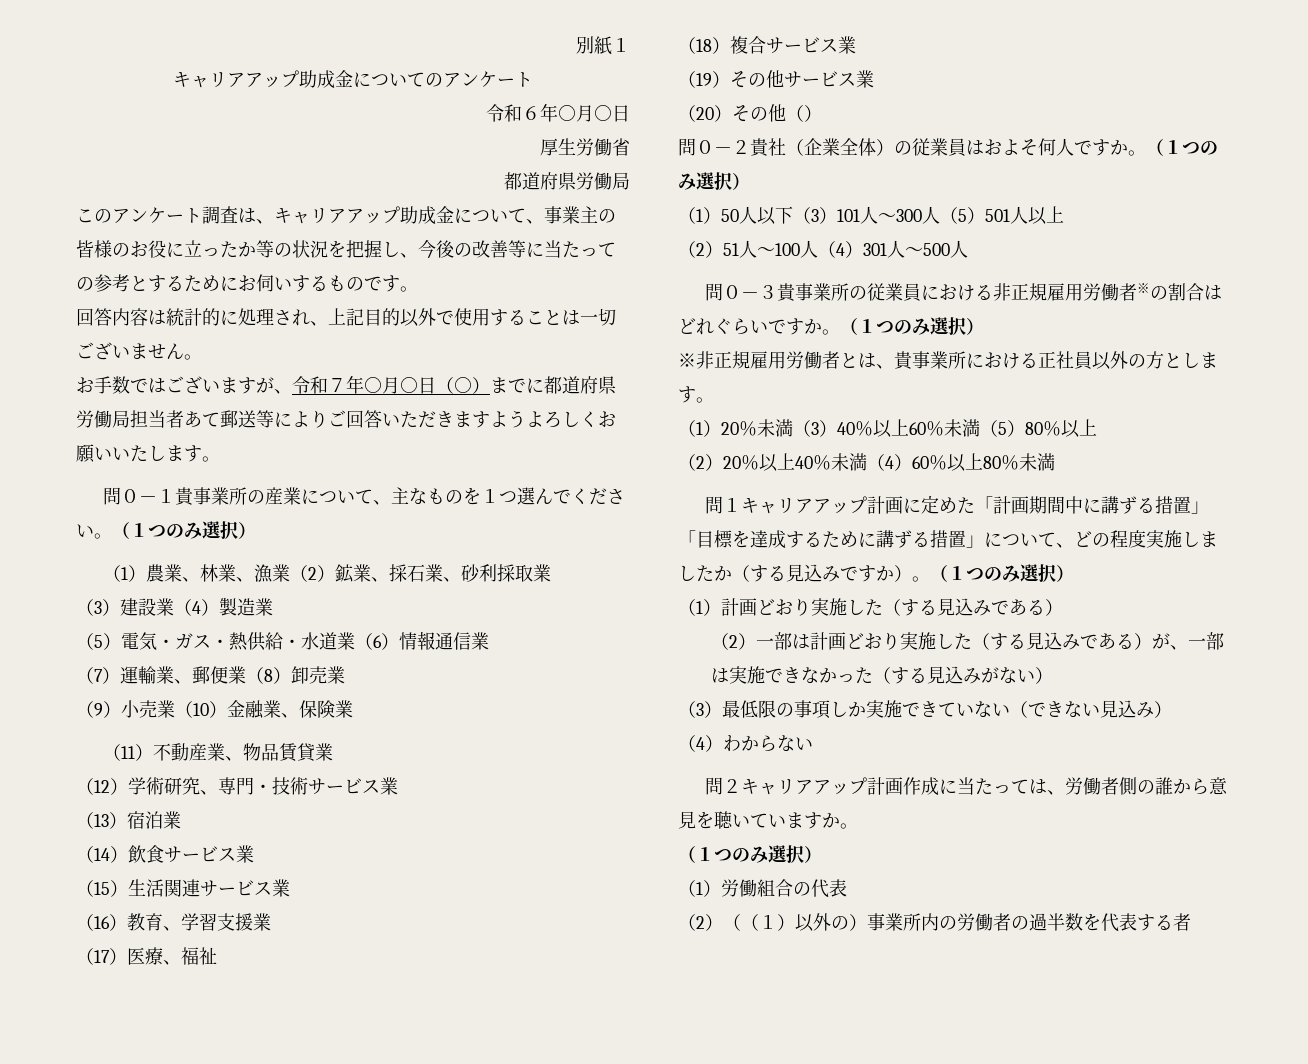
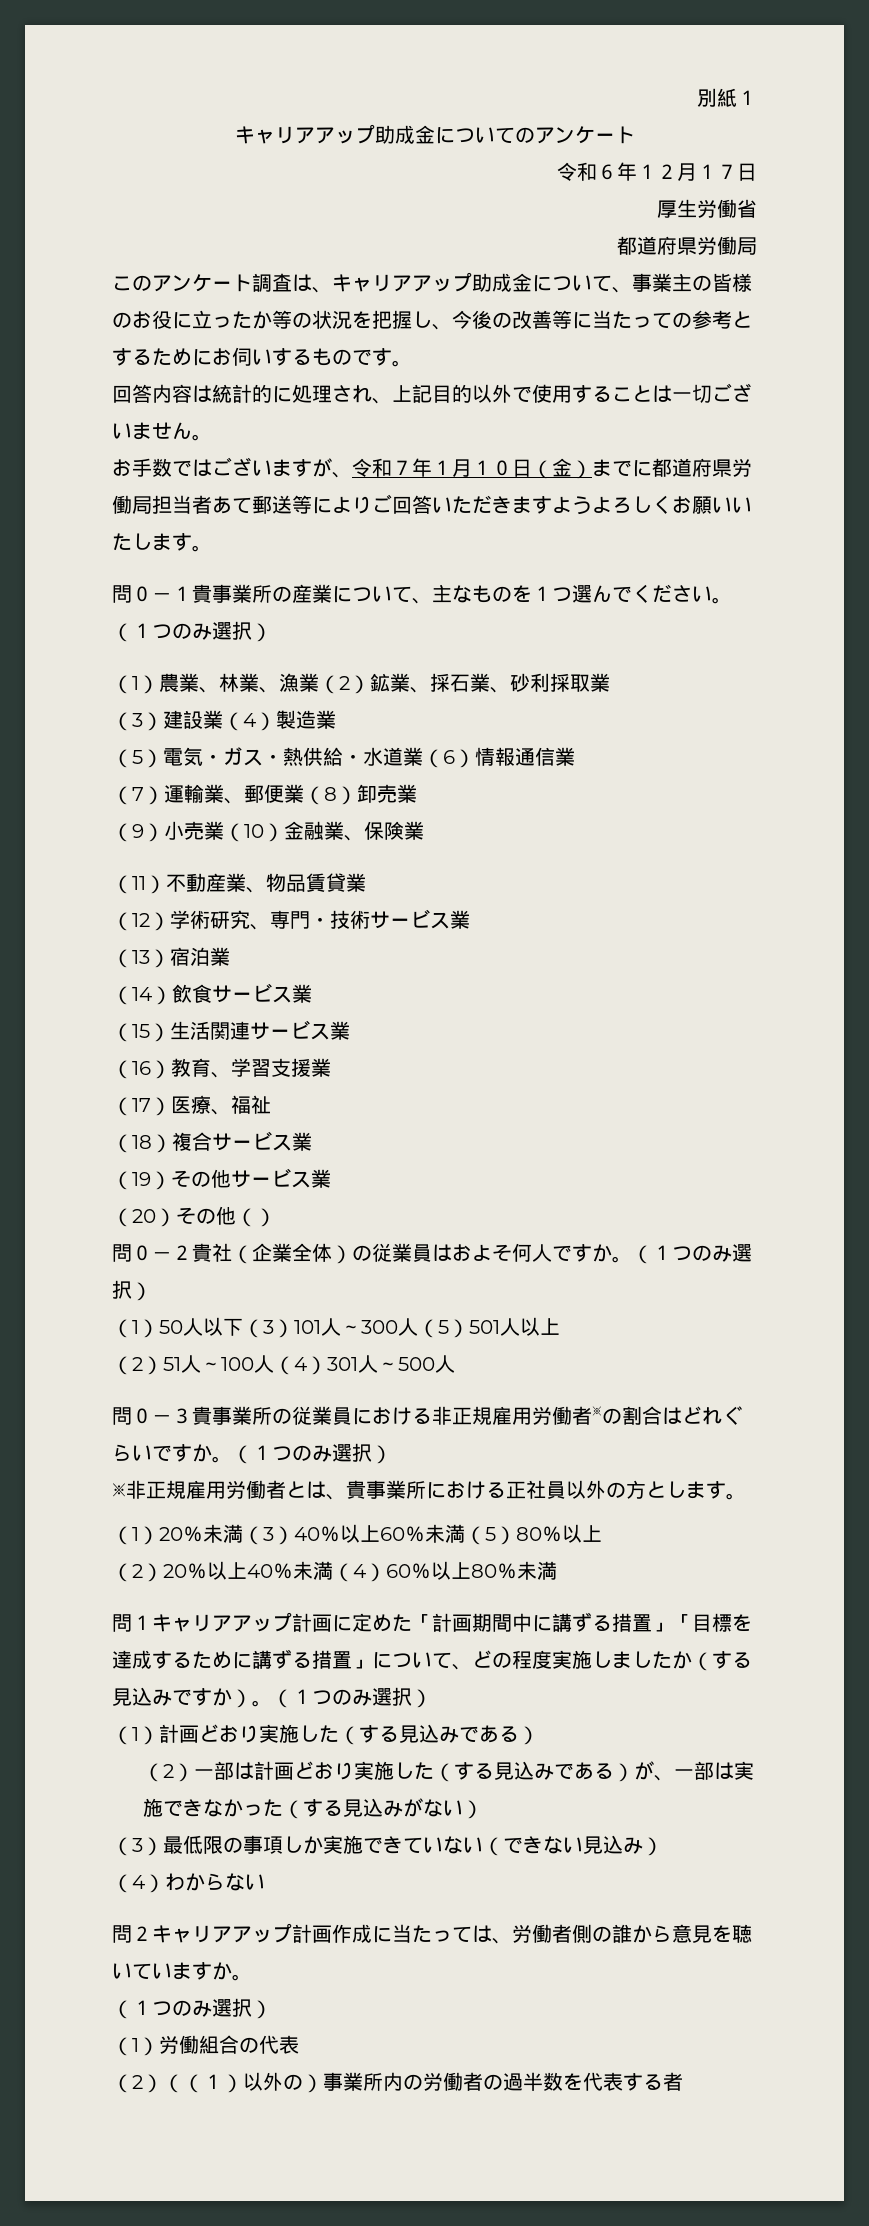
[558,105,612,122] ○月○ -> [637,163,737,181] １２月１７
[364,377,472,394] ○月○日（○ -> [432,458,572,479] １月１０日（金

